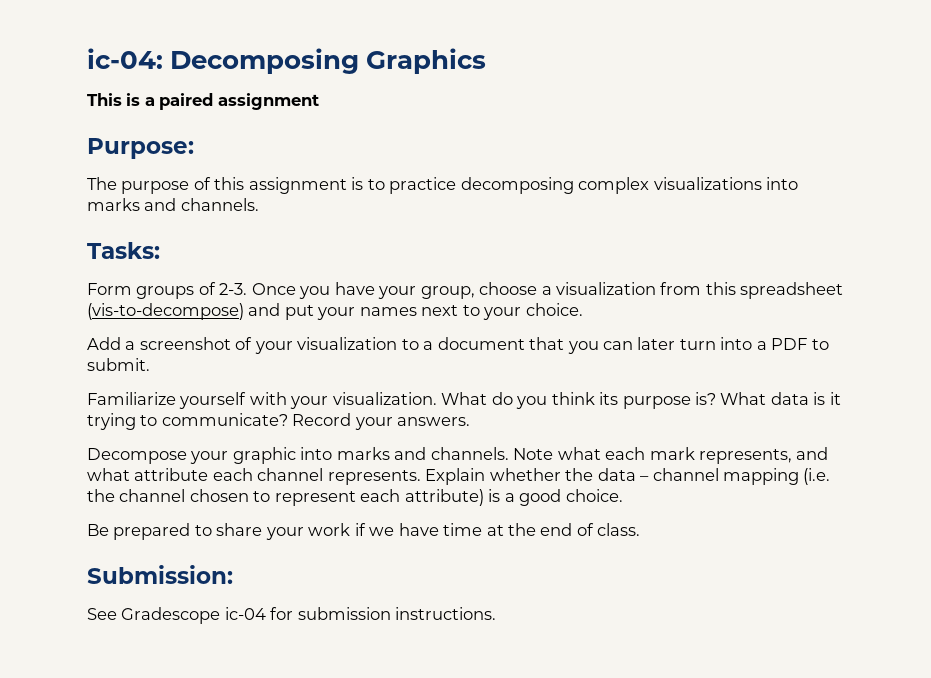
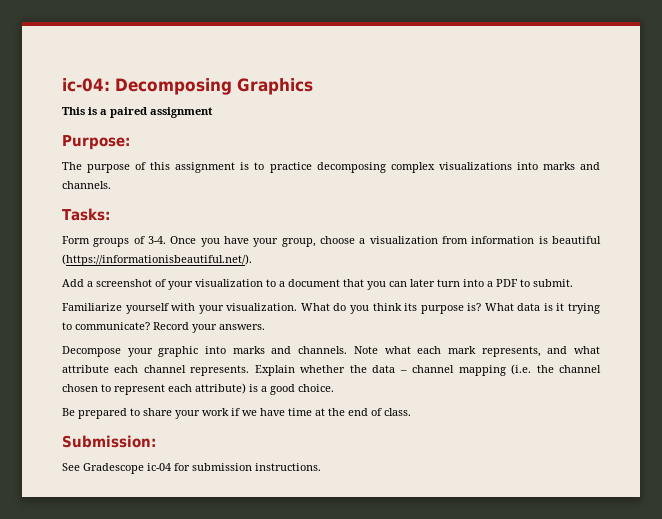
[219,283,248,295] 2-3. -> [148,236,166,244] 3-4.
[705,282,844,299] [87,303,583,320] this spreadsheet (vis-to-decompose) and put your names next to your choice. -> [471,236,601,244] [62,254,252,266] information is beautiful (https://informationisbeautiful.net/).

